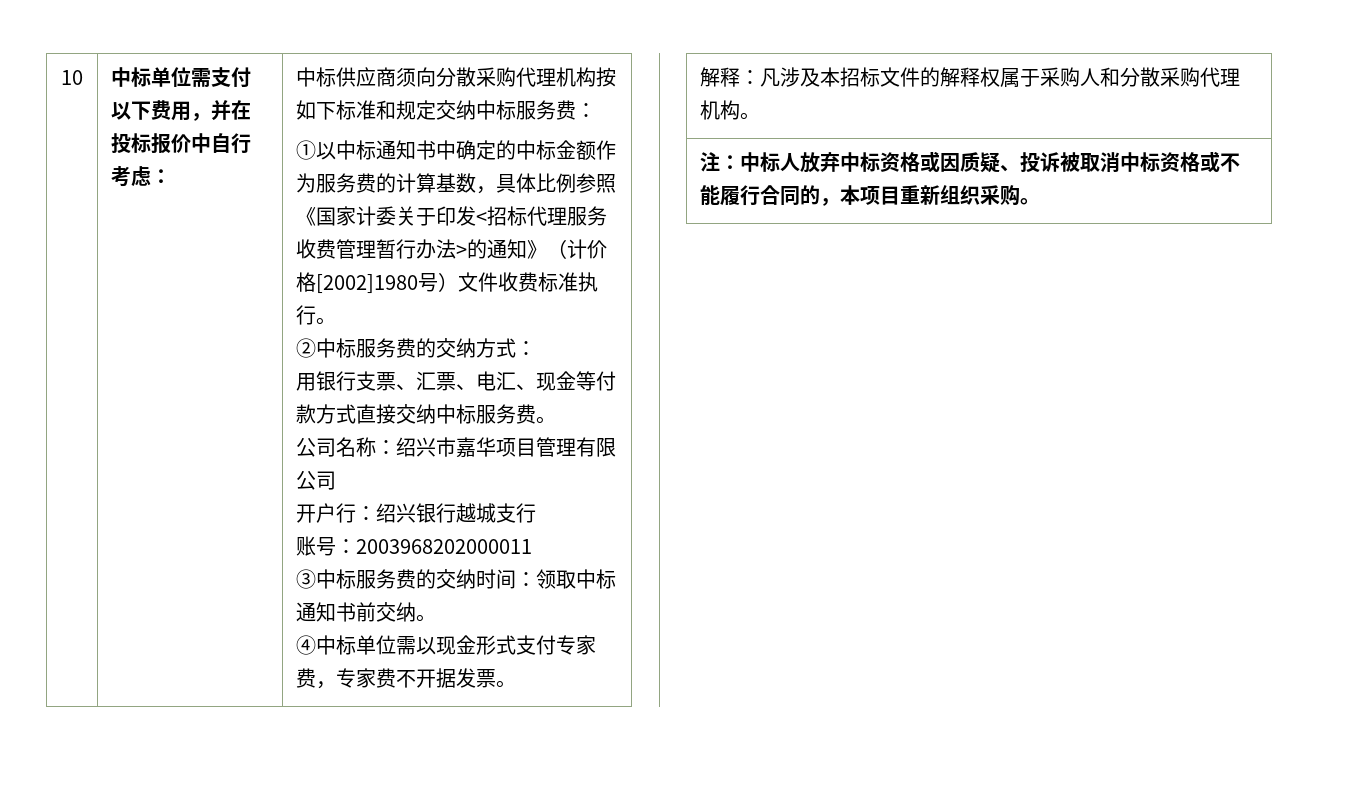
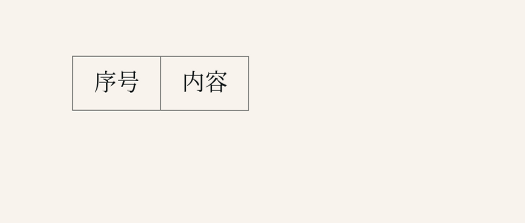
[61,70,83,85] [111,67,252,88] [111,100,252,121] [111,133,252,154] [111,166,172,187] [296,67,617,87] [296,100,597,120] [296,140,617,160] [296,173,617,194] [296,206,608,226] [296,239,608,259] [296,272,599,294] [296,305,337,325] [296,338,537,358] [296,371,617,391] [296,404,557,424] [296,437,617,458] [296,470,337,490] [296,503,537,523] [296,536,533,556] [296,569,617,589] [296,602,437,622] [296,635,597,655] [296,668,517,689] [700,67,1241,88] [700,100,761,120] [700,151,1241,173] [700,185,1041,206] 10 | 中标单位需支付以下费用，并在投标报价中自行考虑： | 中标供应商须向分散采购代理机构按如下标准和规定交纳中标服务费： // ①以中标通知书中确定的中标金额作为服务费的计算基数，具体比例参照《国家计委关于印发<招标代理服务收费管理暂行办法>的通知》（计价格[2002]1980号）文件收费标准执行。 // ②中标服务费的交纳方式： // 用银行支票、汇票、电汇、现金等付款方式直接交纳中标服务费。 // 公司名称：绍兴市嘉华项目管理有限公司 // 开户行：绍兴银行越城支行 // 账号：2003968202000011 // ③中标服务费的交纳时间：领取中标通知书前交纳。 // ④中标单位需以现金形式支付专家费，专家费不开据发票。 // 解释：凡涉及本招标文件的解释权属于采购人和分散采购代理机构。 // 注：中标人放弃中标资格或因质疑、投诉被取消中标资格或不能履行合同的，本项目重新组织采购。 -> [93,69,141,93] [181,69,229,93] 序号 | 内容

